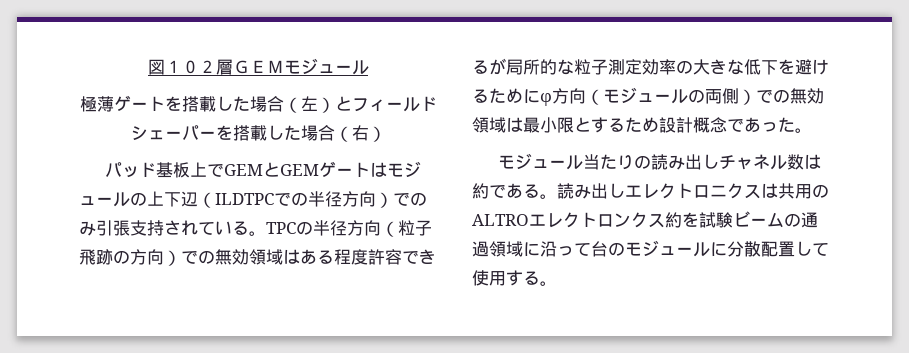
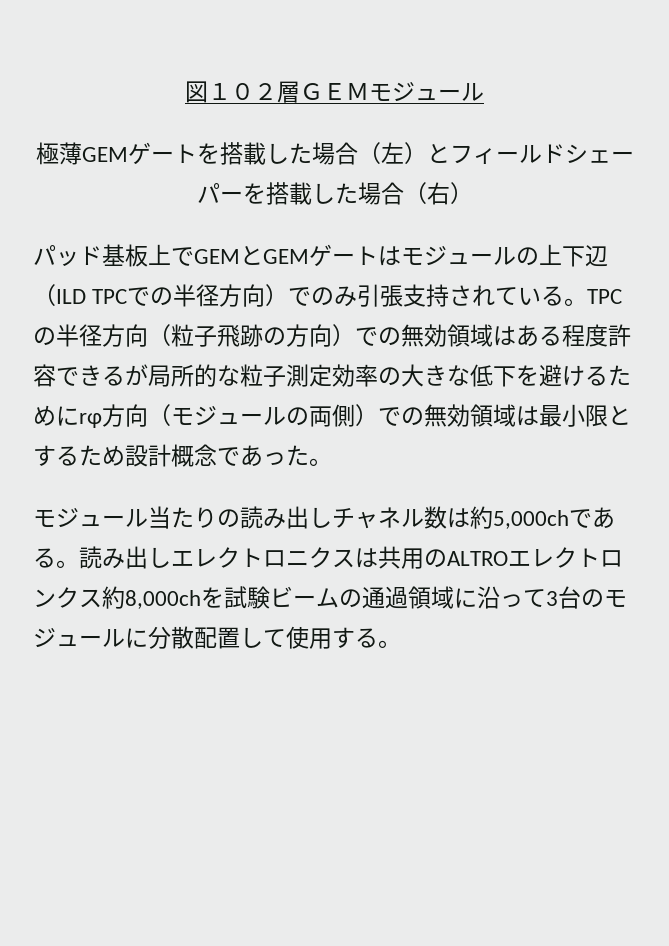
(114, 104) none -> [81,147,128,162] GEM
[215,193,274,205] ILDTPC -> [56,289,128,304] ILD TPC
[540,93,552,106] φ -> [79,413,102,428] rφ
(489, 191) none -> [493,510,569,529] 5,000ch
(682, 220) none -> [125,590,201,609] 8,000ch
(591, 249) none -> [546,591,558,606] 3

